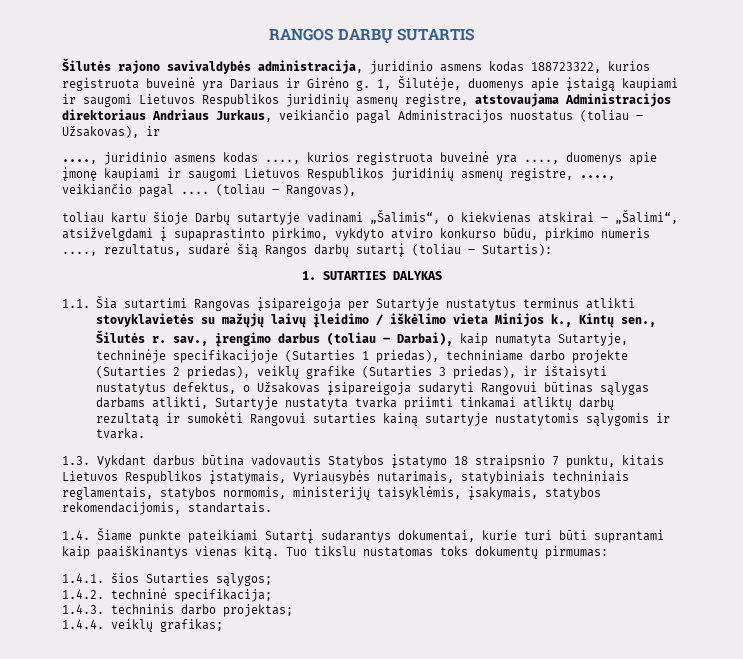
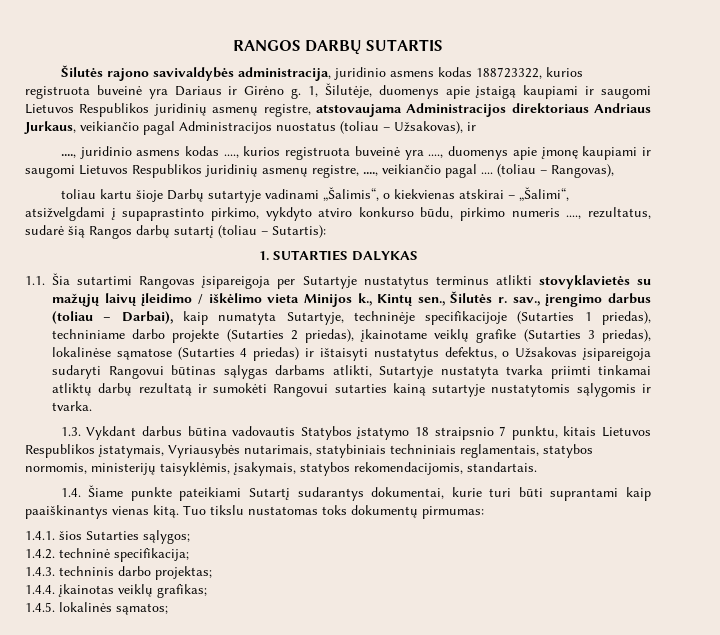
(250, 372) none -> [360,329,428,342] įkainotame
(516, 372) none -> [52,347,300,361] lokalinėse sąmatose (Sutarties 4 priedas)
(104, 624) none -> [58,584,114,597] įkainotas
(223, 625) none -> [25,602,168,615] // 1.4.5. lokalinės sąmatos;

